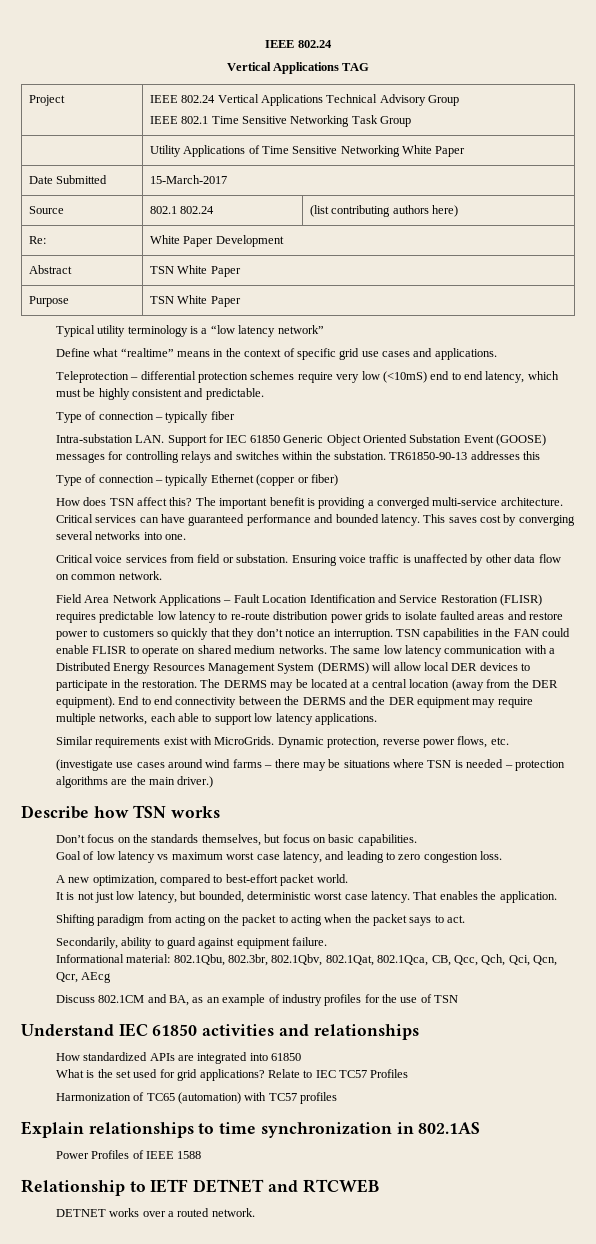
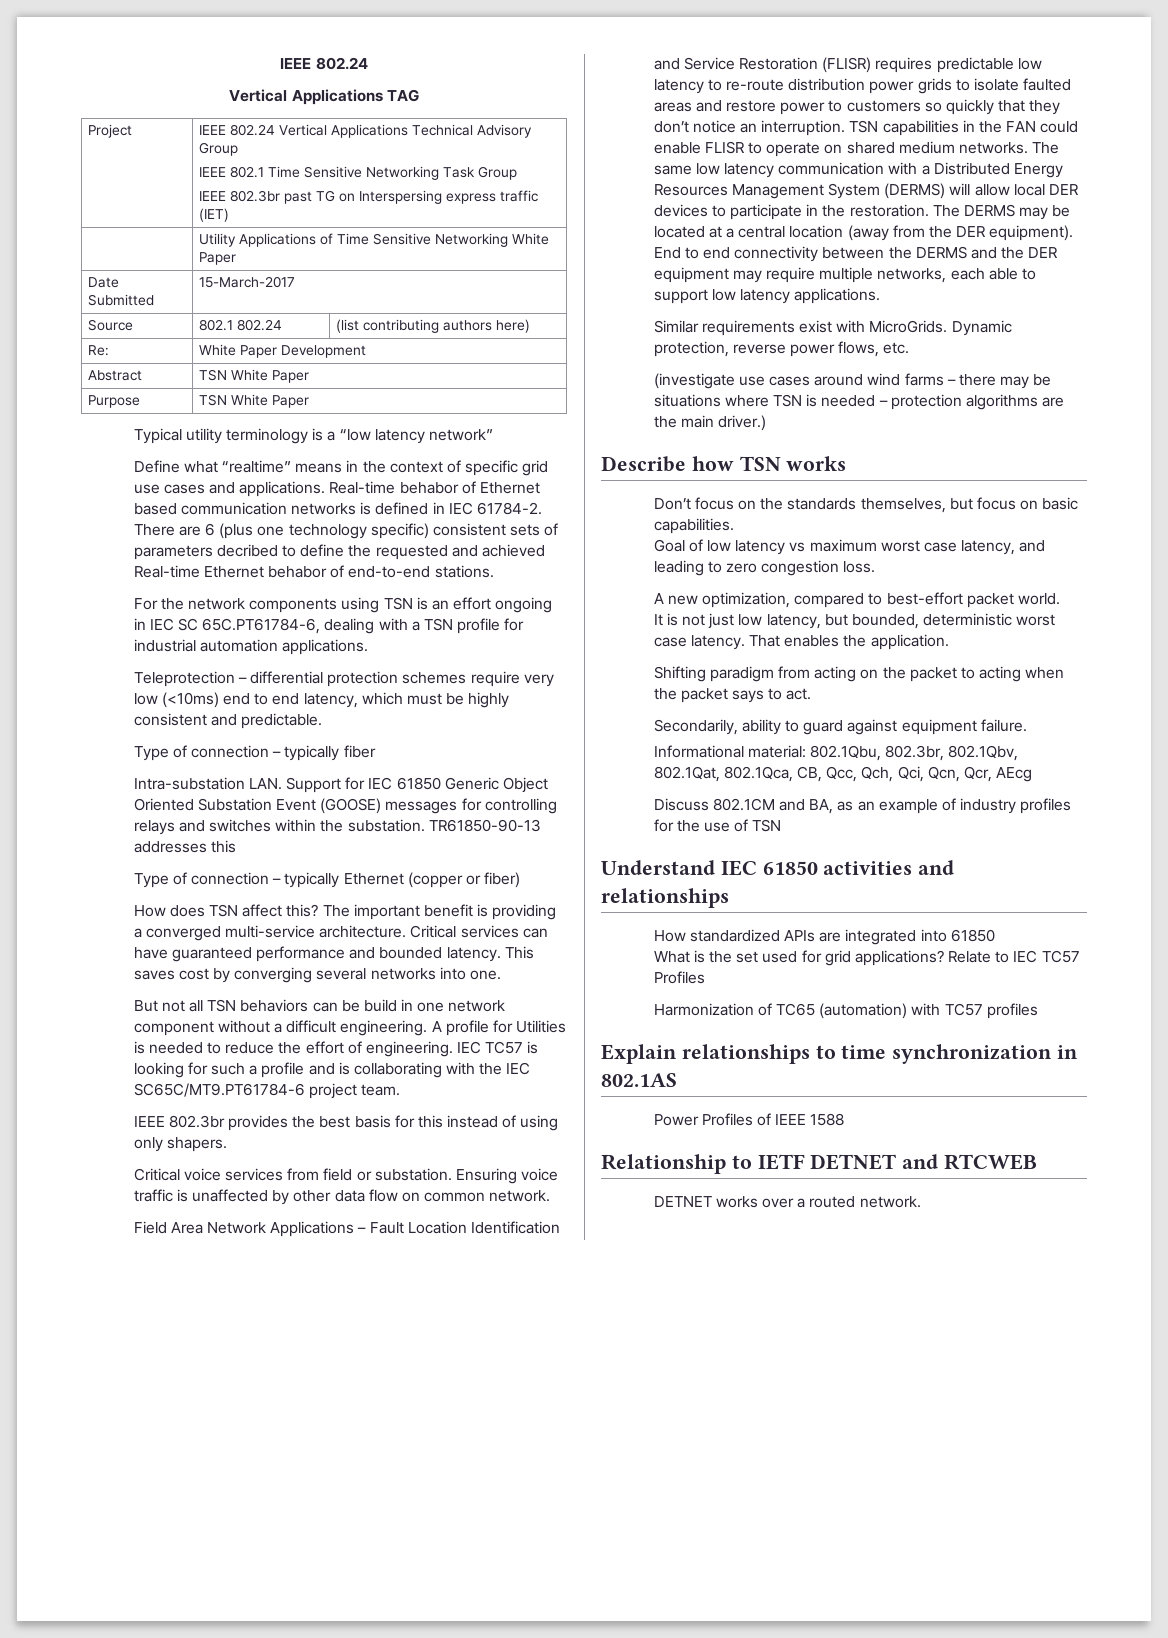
(412, 121) none -> [199,190,539,204] [199,208,230,222] // IEEE 802.3br past TG on Interspersing express traffic (IET)
(497, 354) none -> [329,481,540,494] [133,502,542,515] [133,523,559,539] [133,544,545,560] [133,565,494,578] [133,597,553,613] [133,618,525,634] [133,639,368,655] Real-time behabor of Ethernet based communication networks is defined in IEC 61784-2. There are 6 (plus one technology specific) consistent sets of parameters decribed to define the requested and achieved Real-time Ethernet behabor of end-to-end stations. // For the network components using TSN is an effort ongoing in IEC SC 65C.PT61784-6, dealing with a TSN profile for industrial automation applications.
[382,371,427,383] (<10mS) -> [161,692,219,708] (<10ms)
(187, 537) none -> [133,999,506,1012] [133,1020,567,1036] [133,1041,539,1057] [133,1062,531,1078] [133,1083,400,1099] [133,1115,559,1131] [133,1137,227,1152] // But not all TSN behaviors can be build in one network component without a difficult engineering. A profile for Utilities is needed to reduce the effort of engineering. IEC TC57 is looking for such a profile and is collaborating with the IEC SC65C/MT9.PT61784-6 project team. // IEEE 802.3br provides the best basis for this instead of using only shapers.

